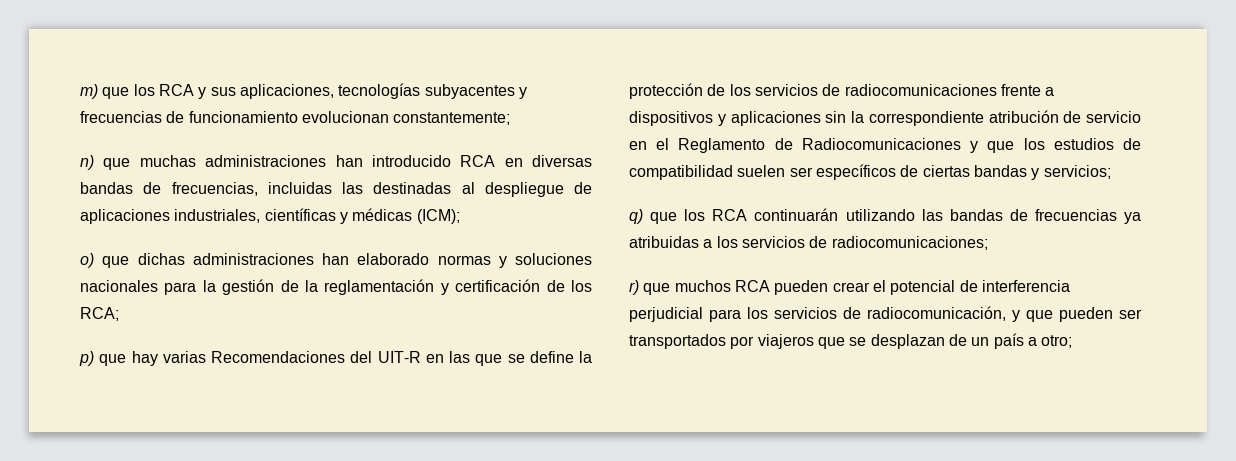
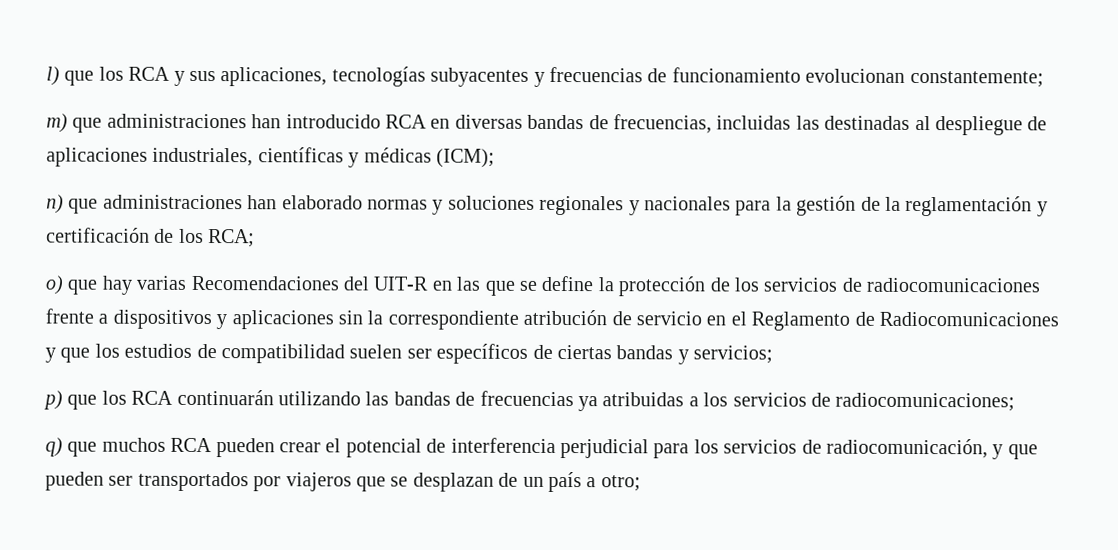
[80,84,98,99] m) -> [46,66,60,86] l)
[80,155,196,170] n) que muchas -> [46,113,103,133] m) que
[80,253,185,268] o) que dichas -> [46,194,99,214] n) que
(592, 259) none -> [539,195,640,216] regionales y
[79,351,94,366] p) -> [45,275,63,295] o)
[629,209,643,224] q) -> [43,390,63,410] p)
[629,280,639,295] r) -> [45,437,63,457] q)

